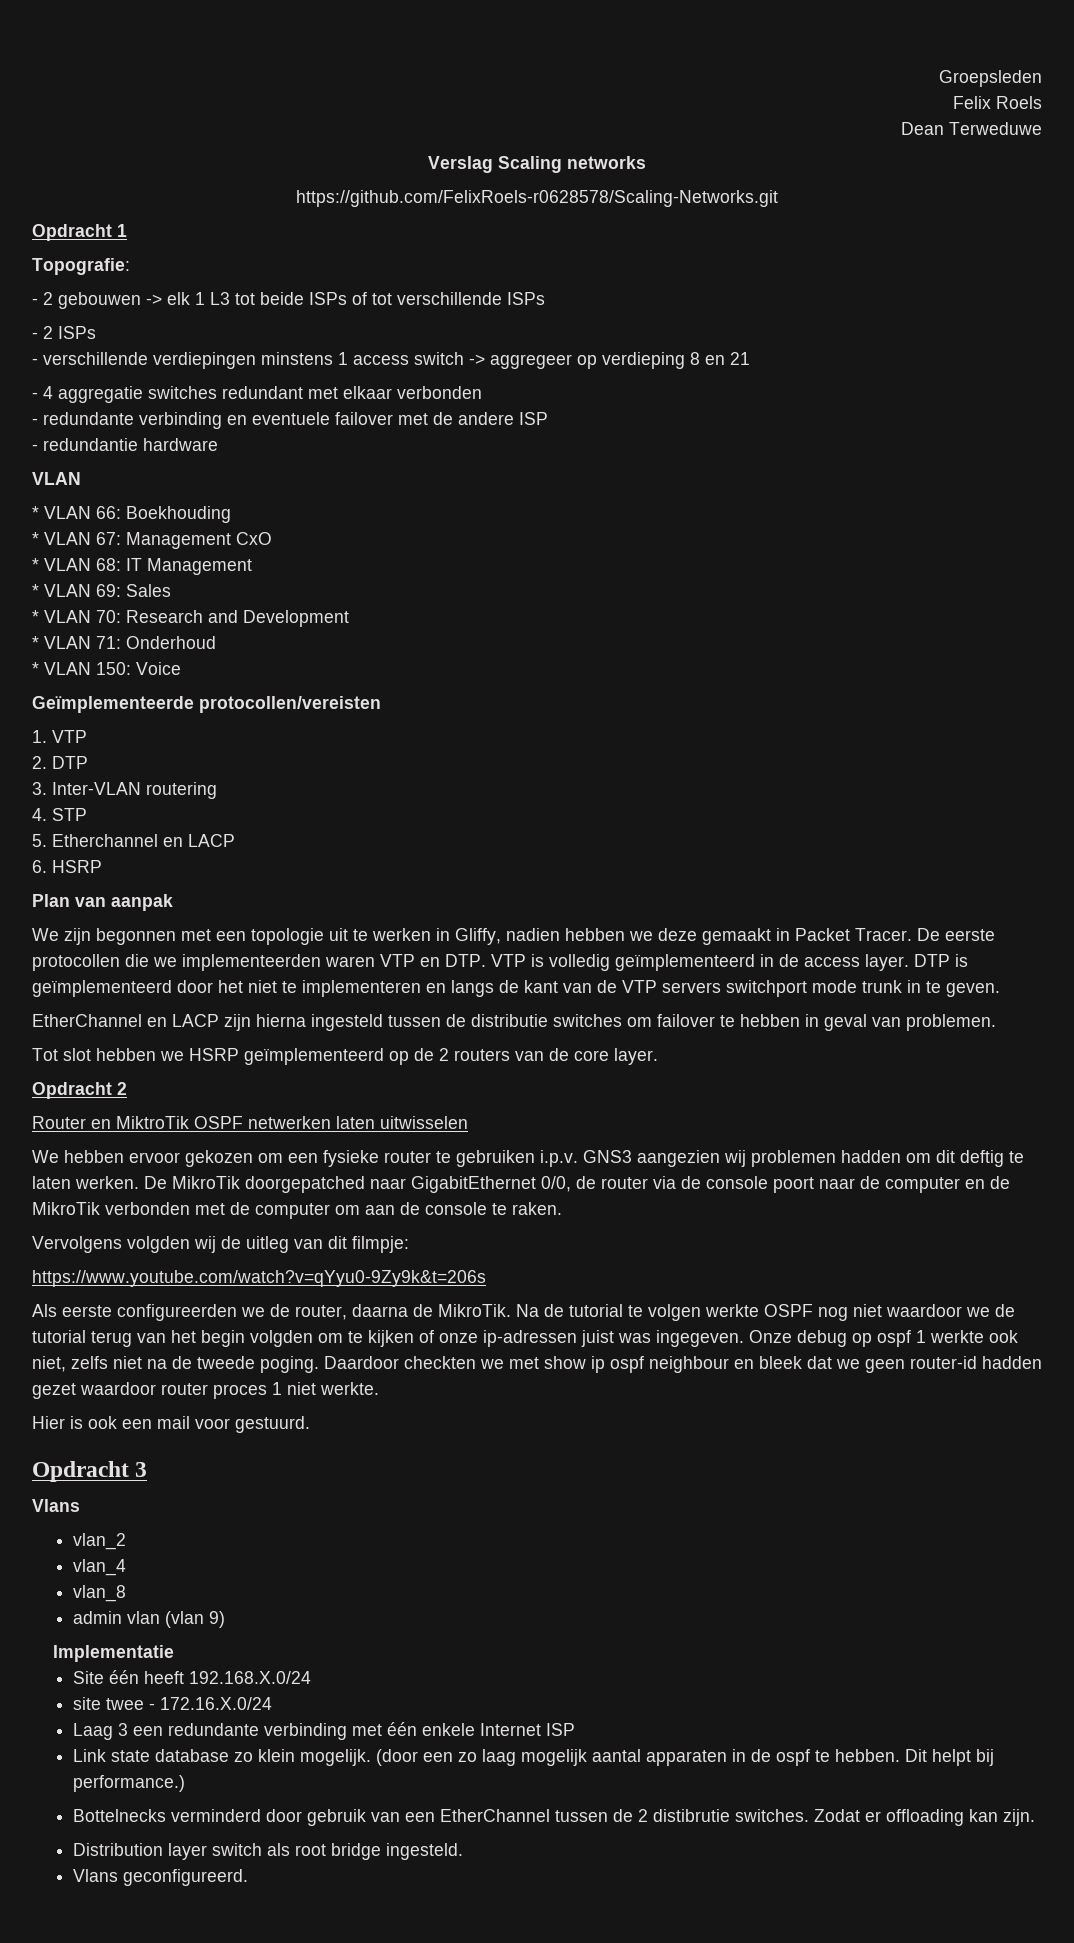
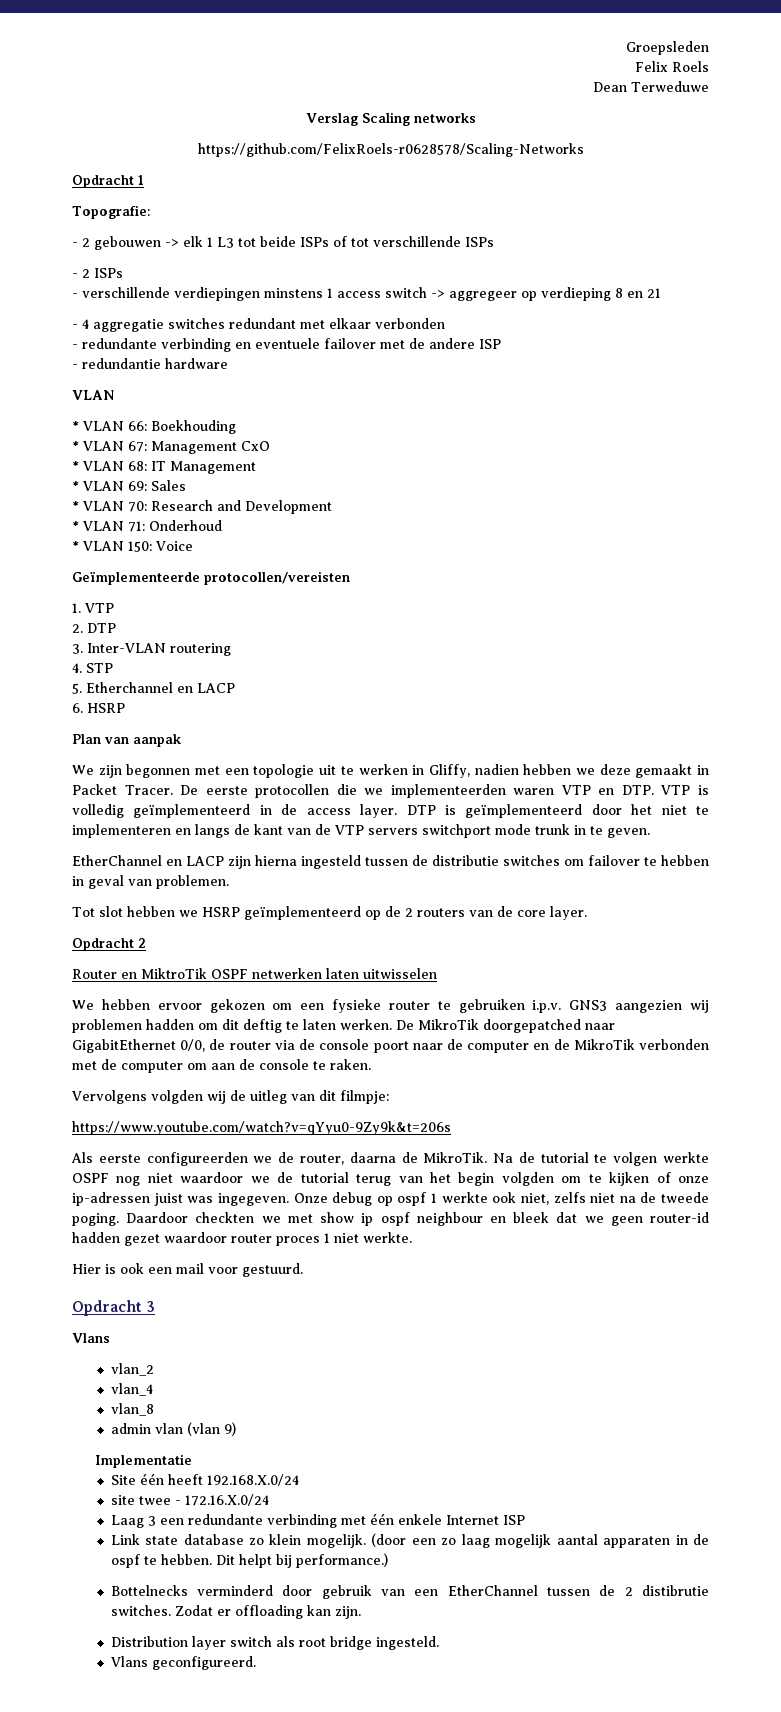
[296,190,778,207] https://github.com/FelixRoels-r0628578/Scaling-Networks.git -> [197,143,584,157] https://github.com/FelixRoels-r0628578/Scaling-Networks

